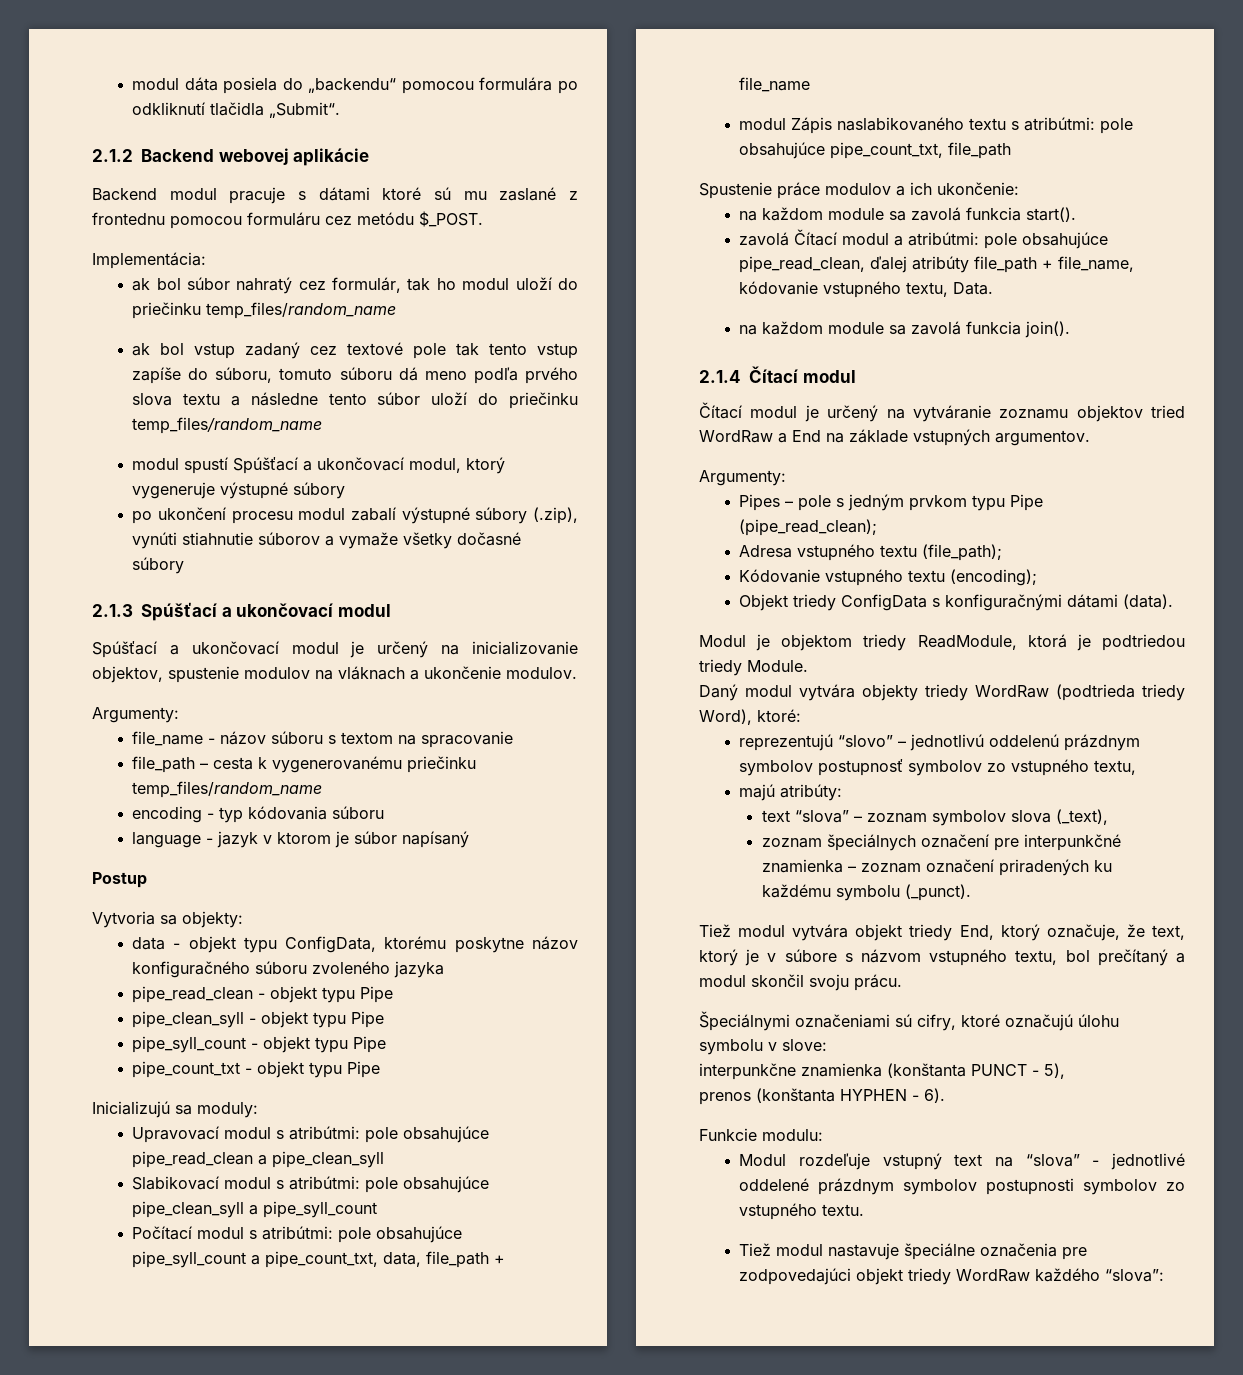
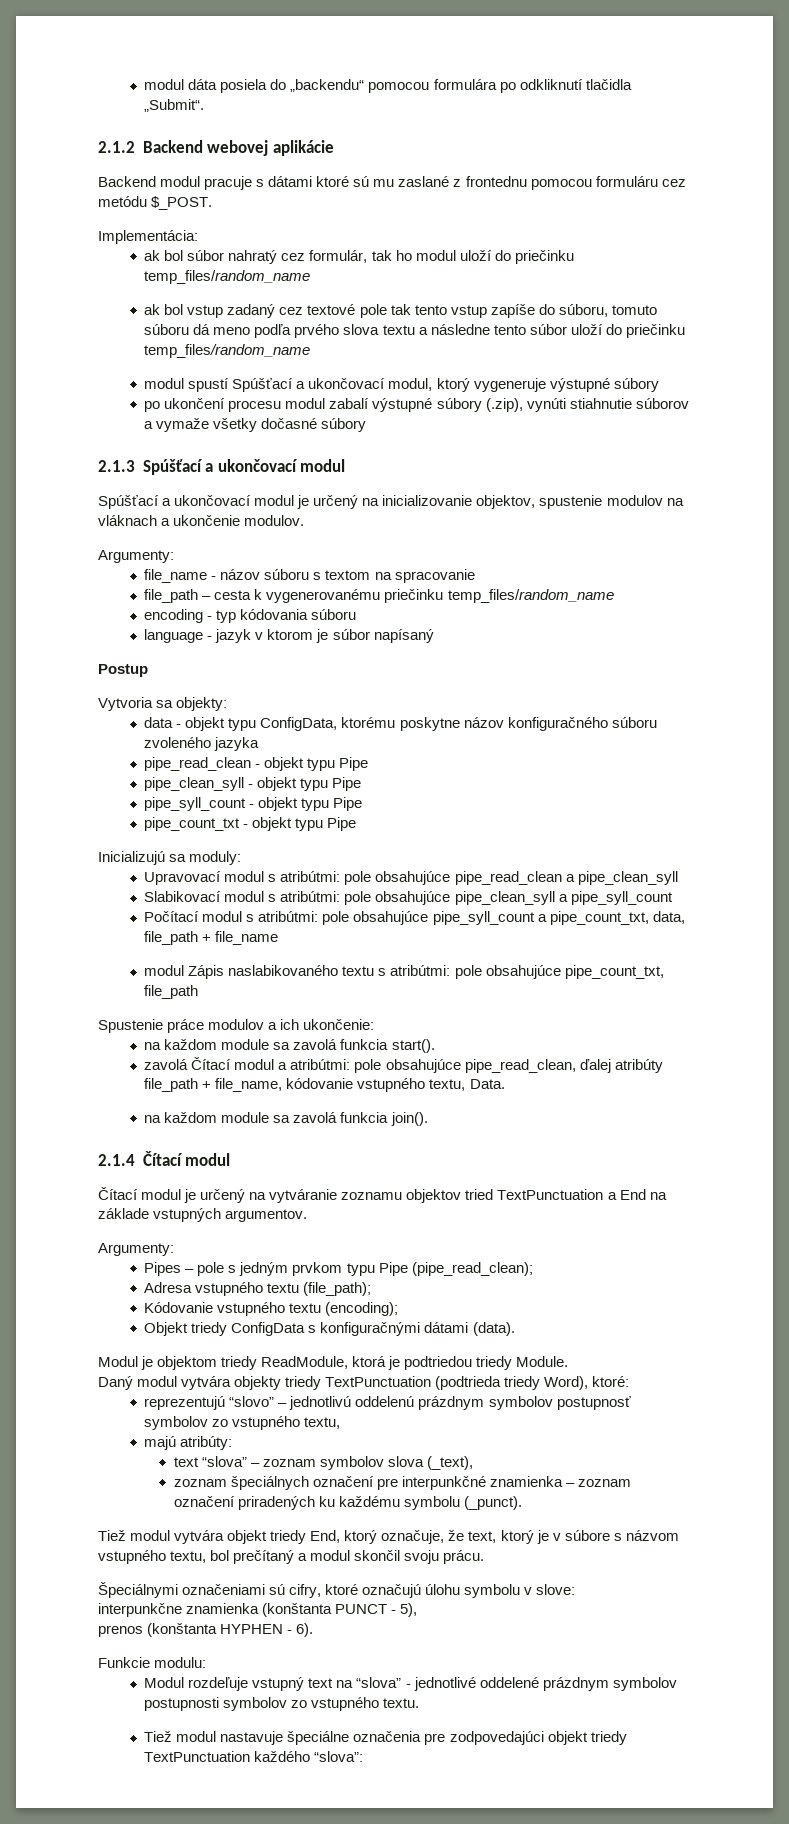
[699,430,773,443] WordRaw -> [497,1189,604,1200] TextPunctuation
[975,685,1049,698] WordRaw -> [325,1376,432,1387] TextPunctuation
[956,1269,1031,1282] WordRaw -> [144,1751,251,1762] TextPunctuation

